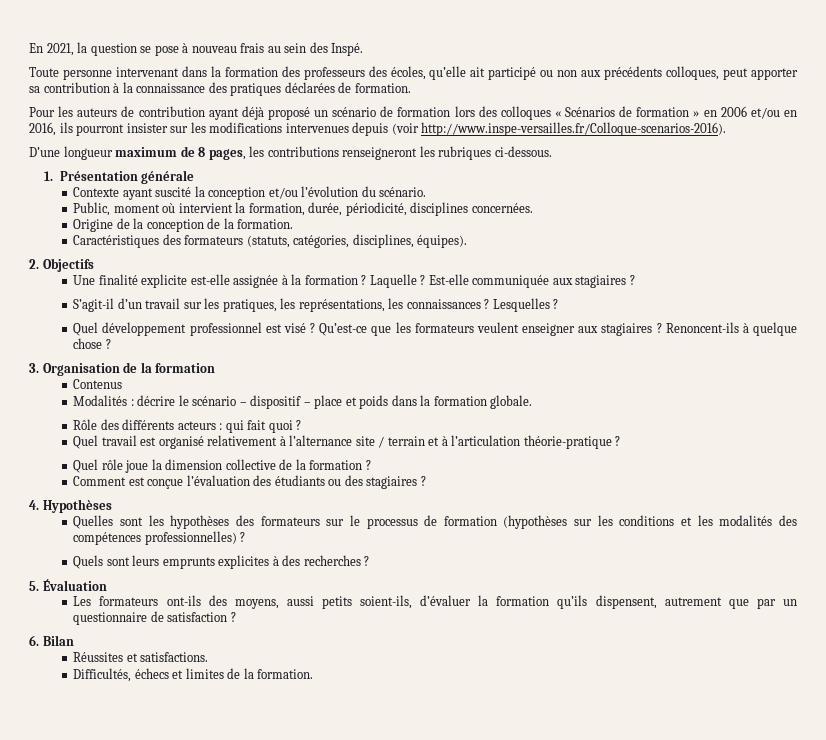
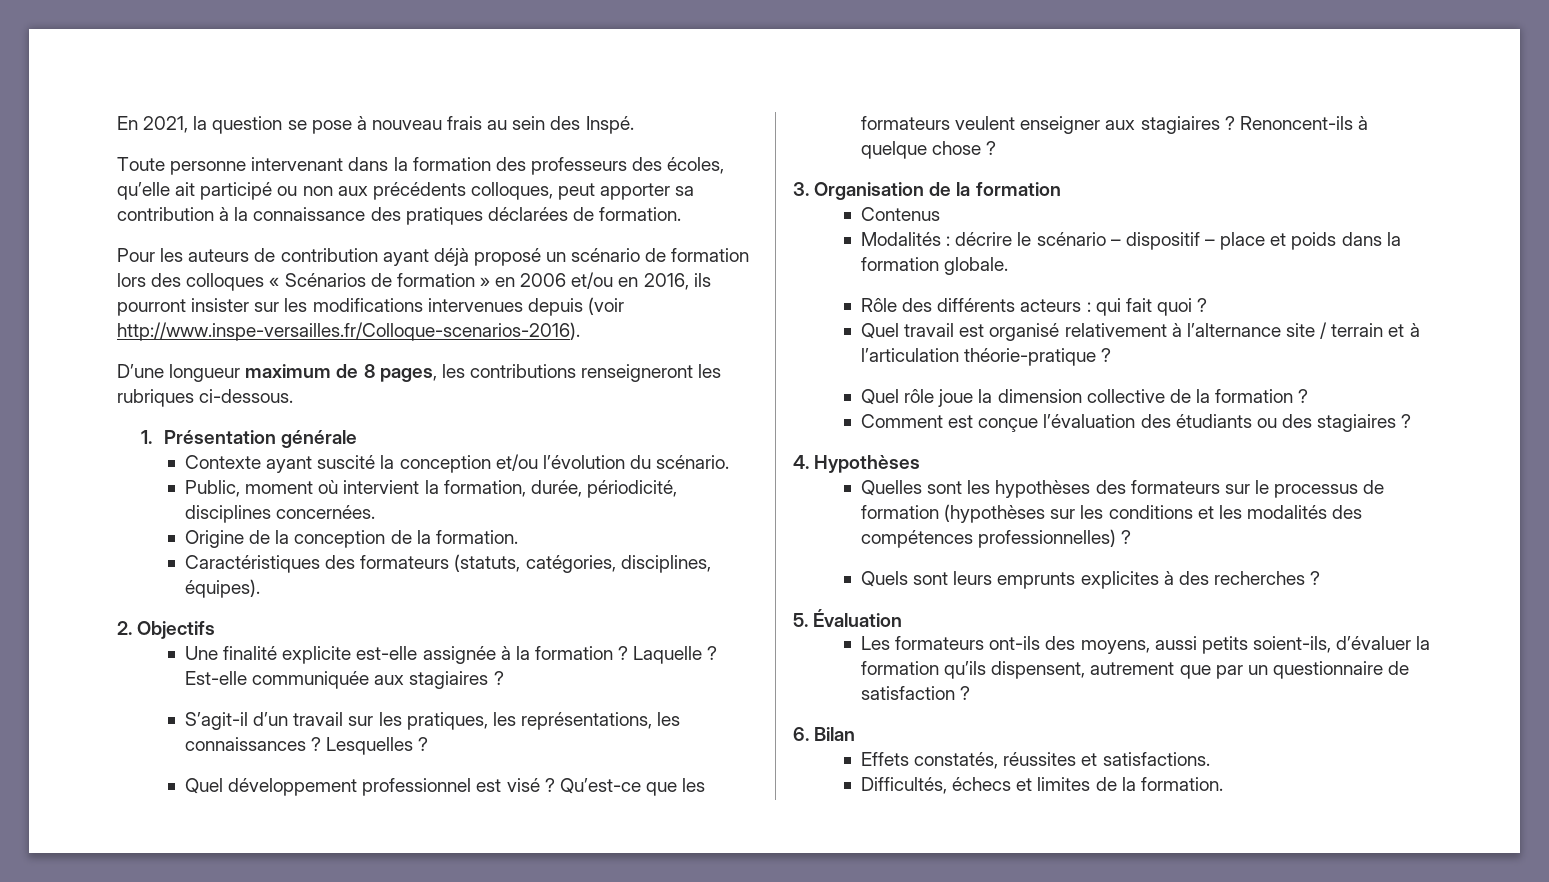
[73,652,124,662] Réussites -> [861,752,1077,769] Effets constatés, réussites

